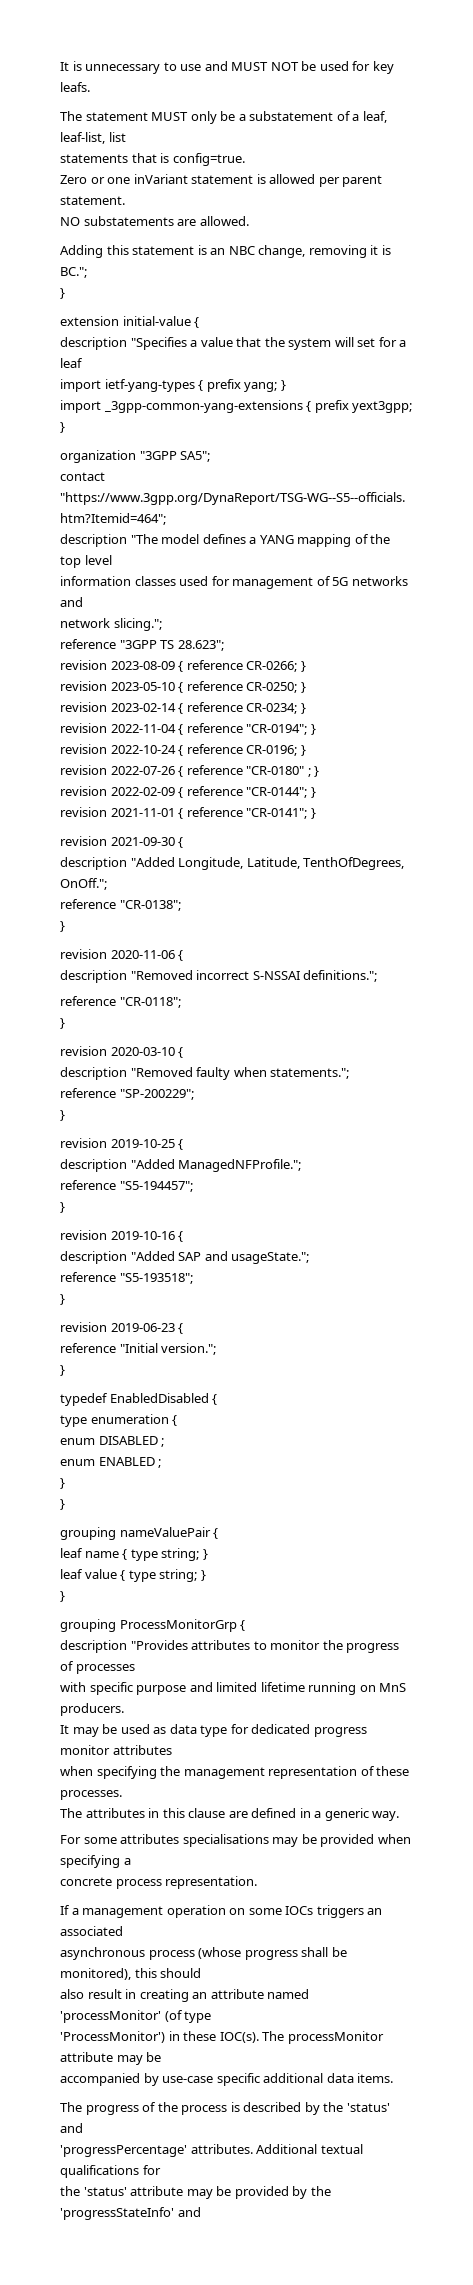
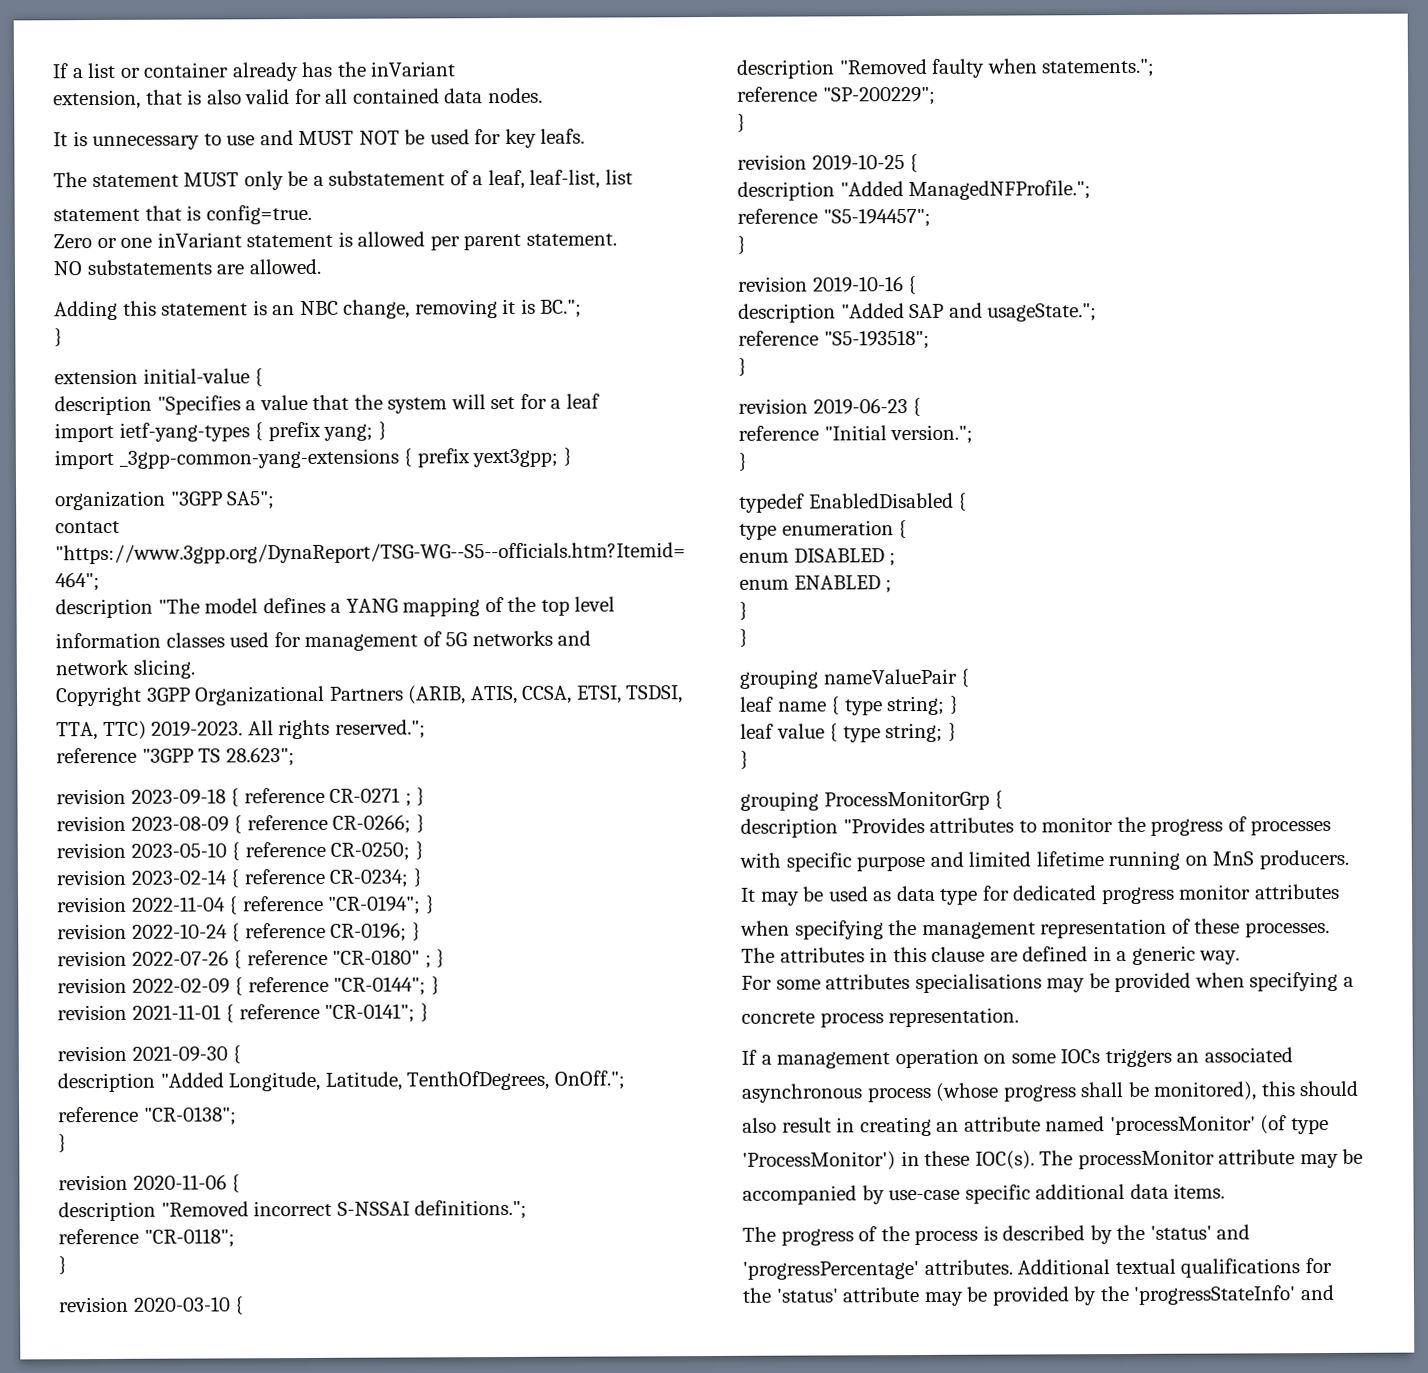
(60, 66) none -> [52,61,457,82] [53,87,543,110] If a list or container already has the inVariant // extension, that is also valid for all contained data nodes. //
[60,154,128,163] statements -> [53,208,140,222] statement
[113,618,162,631] [60,639,224,651] slicing."; // reference "3GPP TS 28.623"; -> [132,659,195,679] [55,685,684,707] [56,719,426,741] [56,747,295,767] [56,787,426,807] slicing. // Copyright 3GPP Organizational Partners (ARIB, ATIS, CCSA, ETSI, TSDSI, // TTA, TTC) 2019-2023. All rights reserved."; // reference "3GPP TS 28.623"; // revision 2023-09-18 { reference CR-0271 ; }

